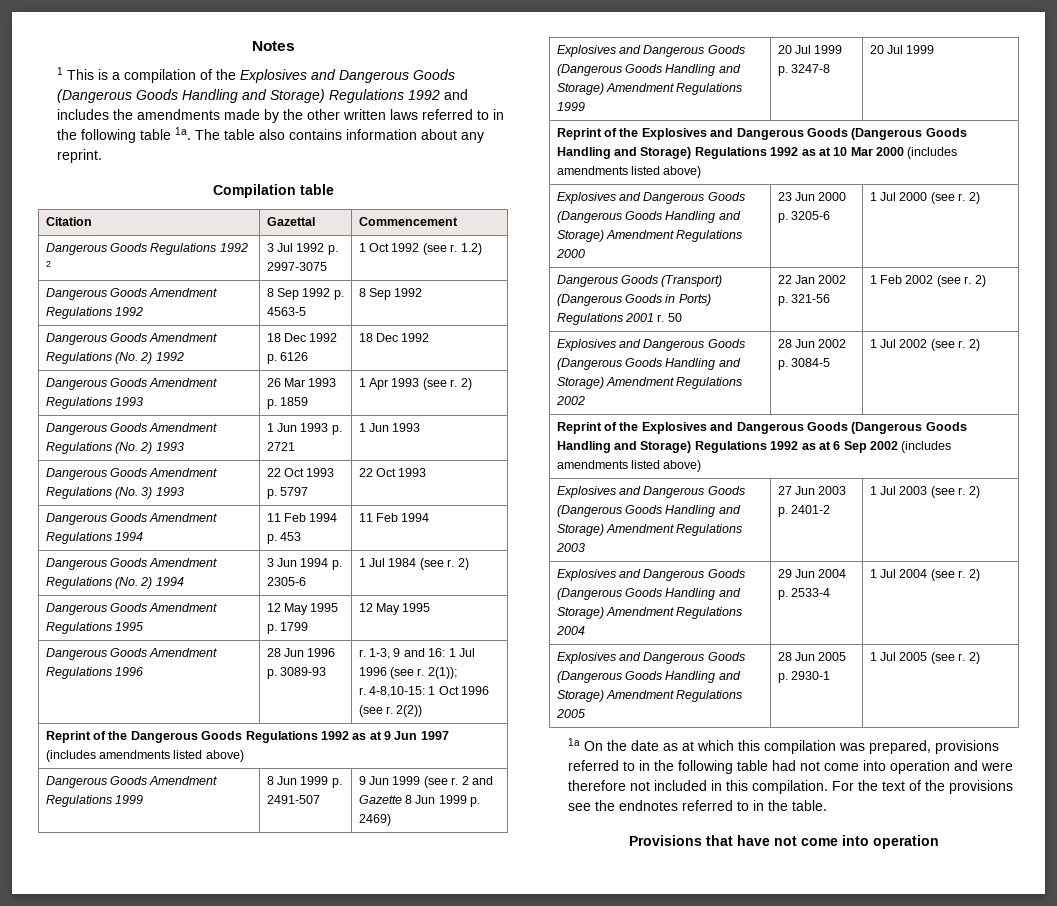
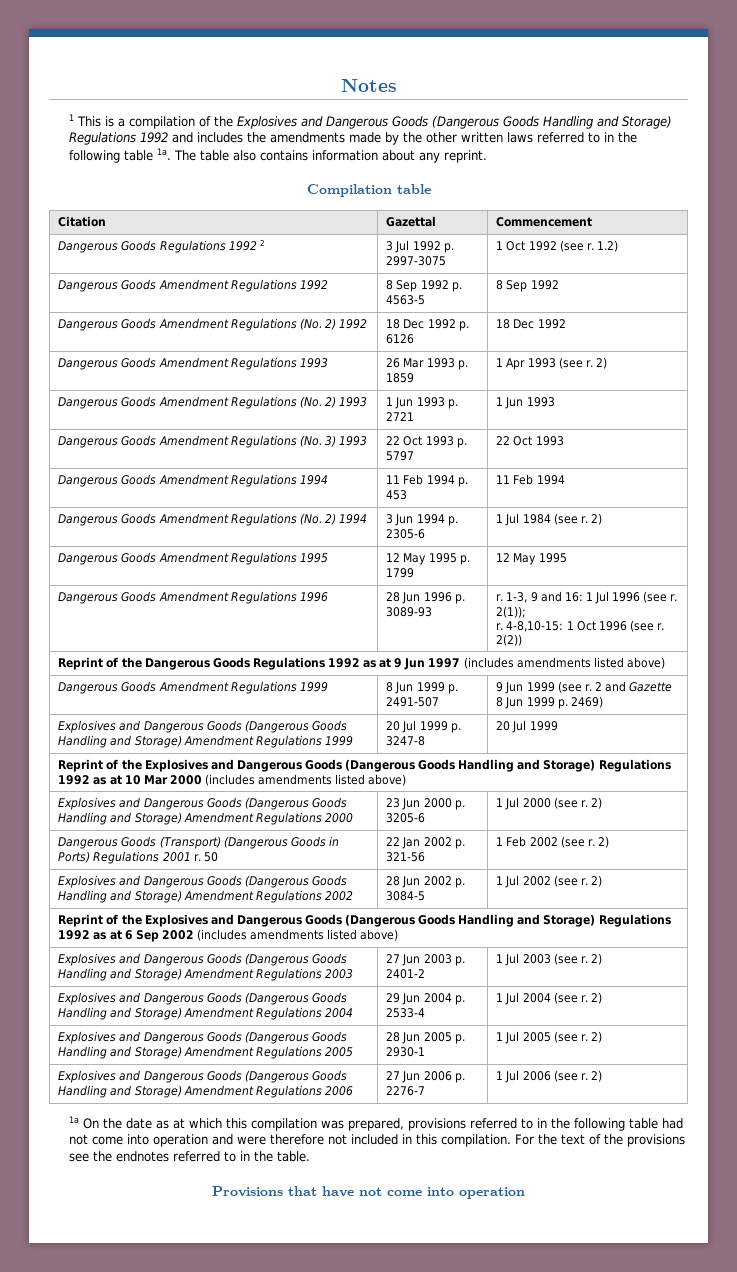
(980, 658) none -> [58,1070,347,1083] [58,1085,353,1098] [386,1071,465,1083] [386,1086,426,1096] [496,1070,602,1083] // Explosives and Dangerous Goods (Dangerous Goods Handling and Storage) Amendment Regulations 2006 | 27 Jun 2006 p. 2276-7 | 1 Jul 2006 (see r. 2)

